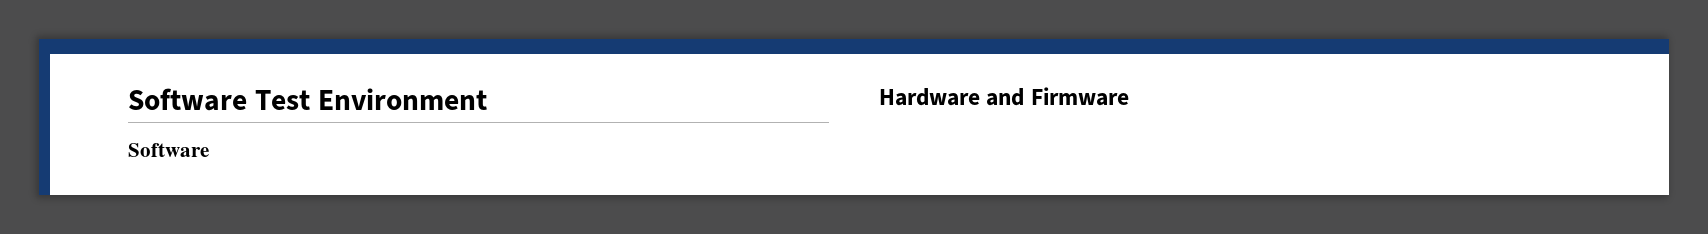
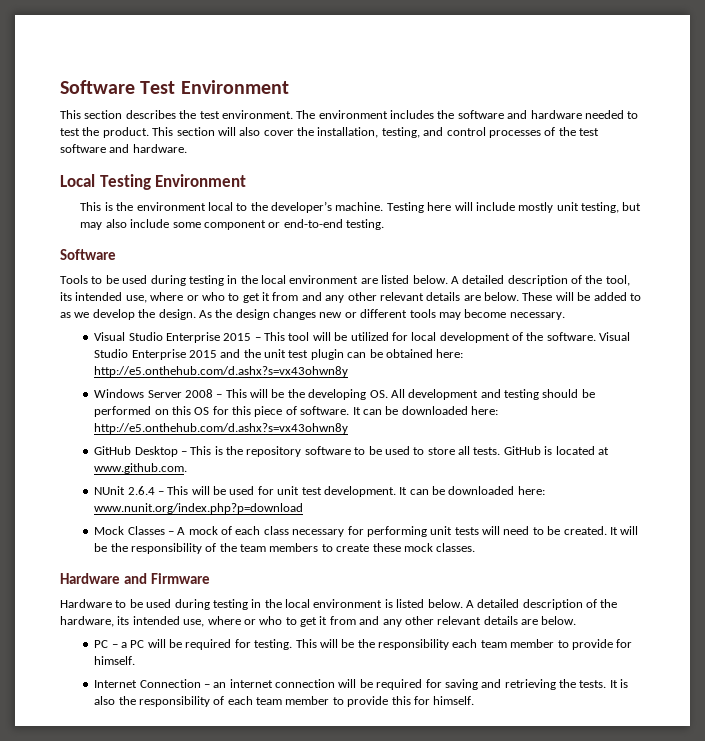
[128,143,209,157] [879,87,1129,106] Software // Hardware and Firmware -> [60,110,639,119] [60,127,599,138] [60,144,187,153] [60,174,247,190] [80,201,642,213] [80,219,385,230] [60,249,116,260] [60,275,630,286] [60,292,641,303] [60,309,565,320] [94,332,631,343] [94,349,464,360] [94,366,349,377] [94,389,595,400] [94,406,499,417] [94,423,349,434] [94,446,609,457] [94,463,188,474] [94,486,545,497] [94,503,304,514] [94,526,639,537] [94,543,476,554] [60,573,210,584] [60,599,618,610] [60,616,577,627] [94,639,633,650] [94,656,136,665] [94,679,629,690] [94,696,475,707] This section describes the test environment. The environment includes the software and hardware needed to test the product. This section will also cover the installation, testing, and control processes of the test software and hardware. // Local Testing Environment // This is the environment local to the developer’s machine. Testing here will include mostly unit testing, but may also include some component or end-to-end testing. // Software // Tools to be used during testing in the local environment are listed below. A detailed description of the tool, its intended use, where or who to get it from and any other relevant details are below. These will be added to as we develop the design. As the design changes new or different tools may become necessary. // Visual Studio Enterprise 2015 – This tool will be utilized for local development of the software. Visual Studio Enterprise 2015 and the unit test plugin can be obtained here: http://e5.onthehub.com/d.ashx?s=vx43ohwn8y // Windows Server 2008 – This will be the developing OS. All development and testing should be performed on this OS for this piece of software. It can be downloaded here: http://e5.onthehub.com/d.ashx?s=vx43ohwn8y // GitHub Desktop – This is the repository software to be used to store all tests. GitHub is located at www.github.com. // NUnit 2.6.4 – This will be used for unit test development. It can be downloaded here: www.nunit.org/index.php?p=download // Mock Classes – A mock of each class necessary for performing unit tests will need to be created. It will be the responsibility of the team members to create these mock classes. // Hardware and Firmware // Hardware to be used during testing in the local environment is listed below. A detailed description of the hardware, its intended use, where or who to get it from and any other relevant details are below. // PC – a PC will be required for testing. This will be the responsibility each team member to provide for himself. // Internet Connection – an internet connection will be required for saving and retrieving the tests. It is also the responsibility of each team member to provide this for himself.

